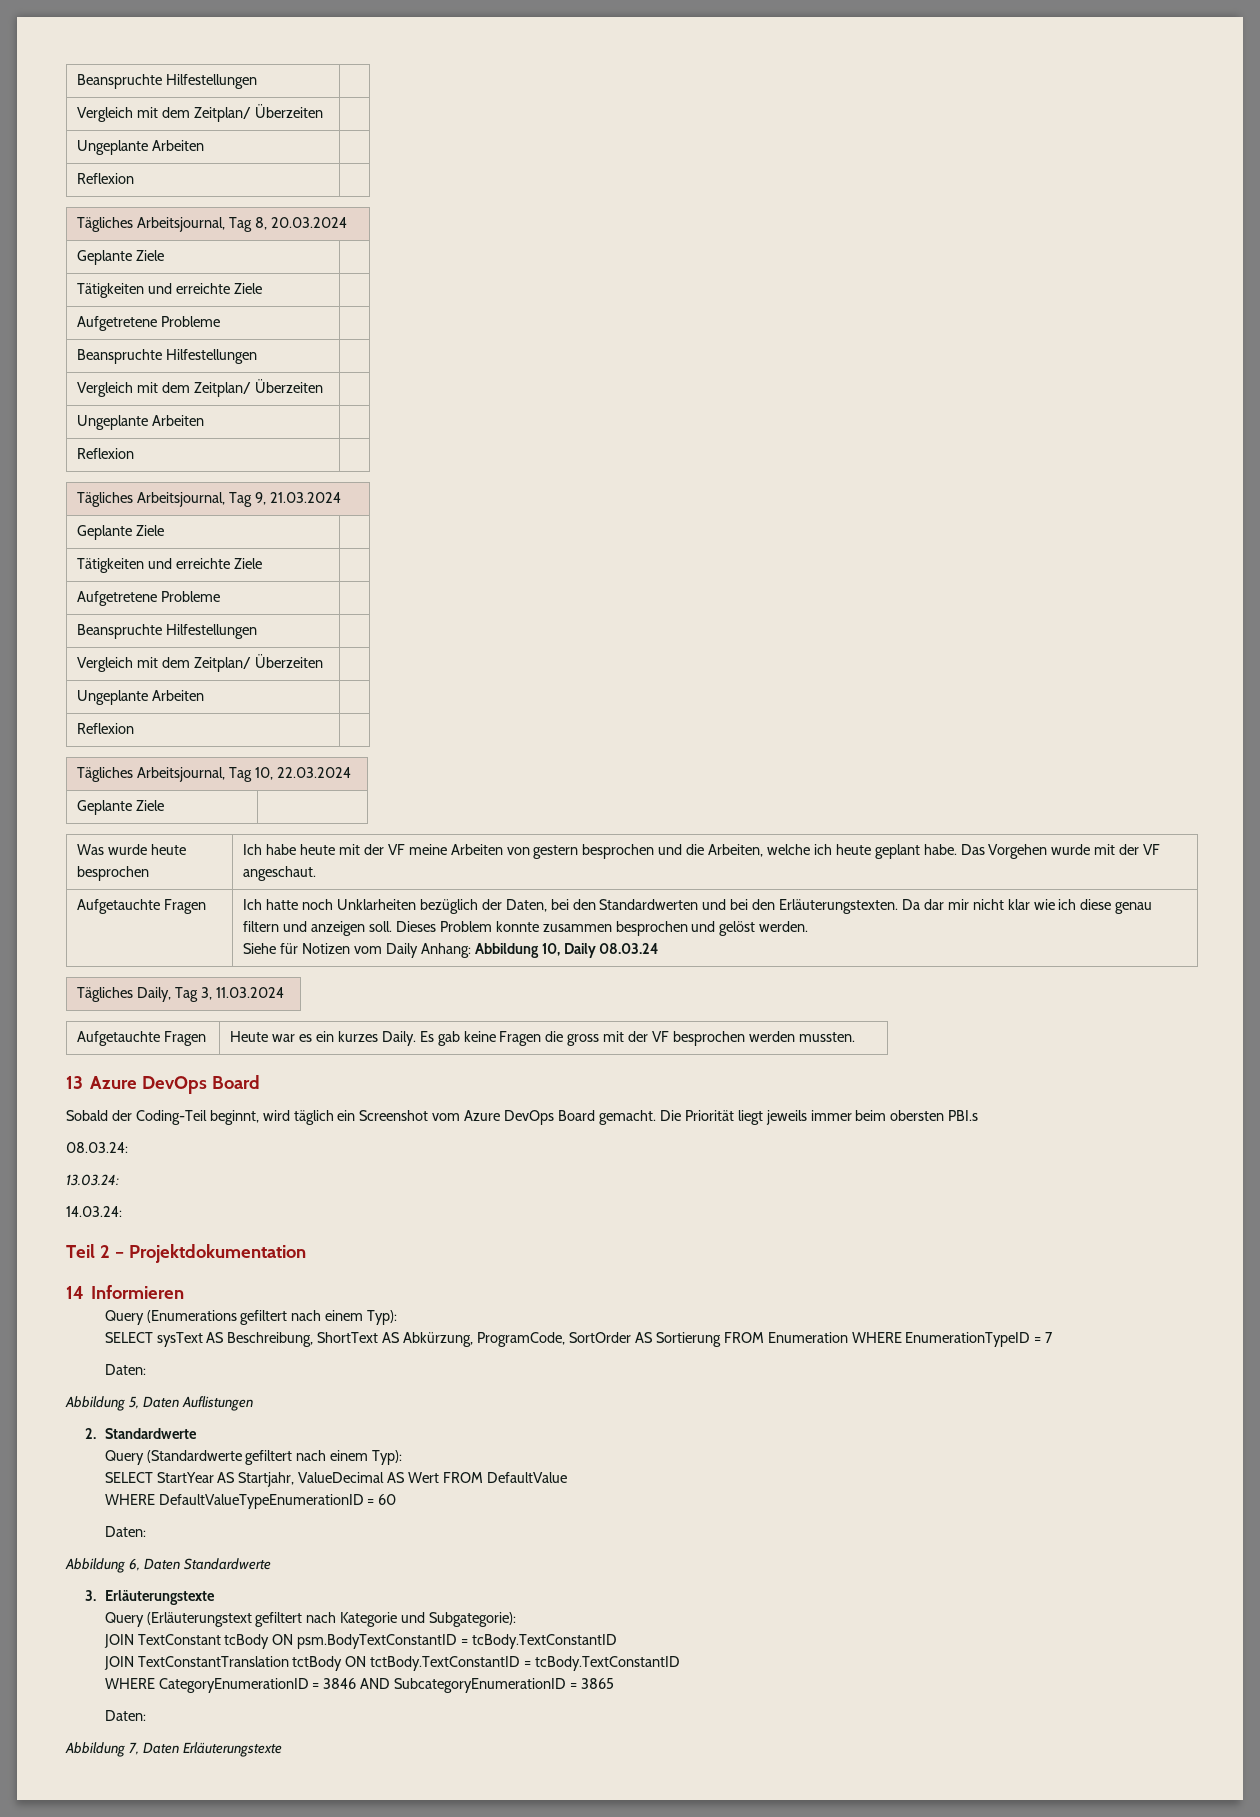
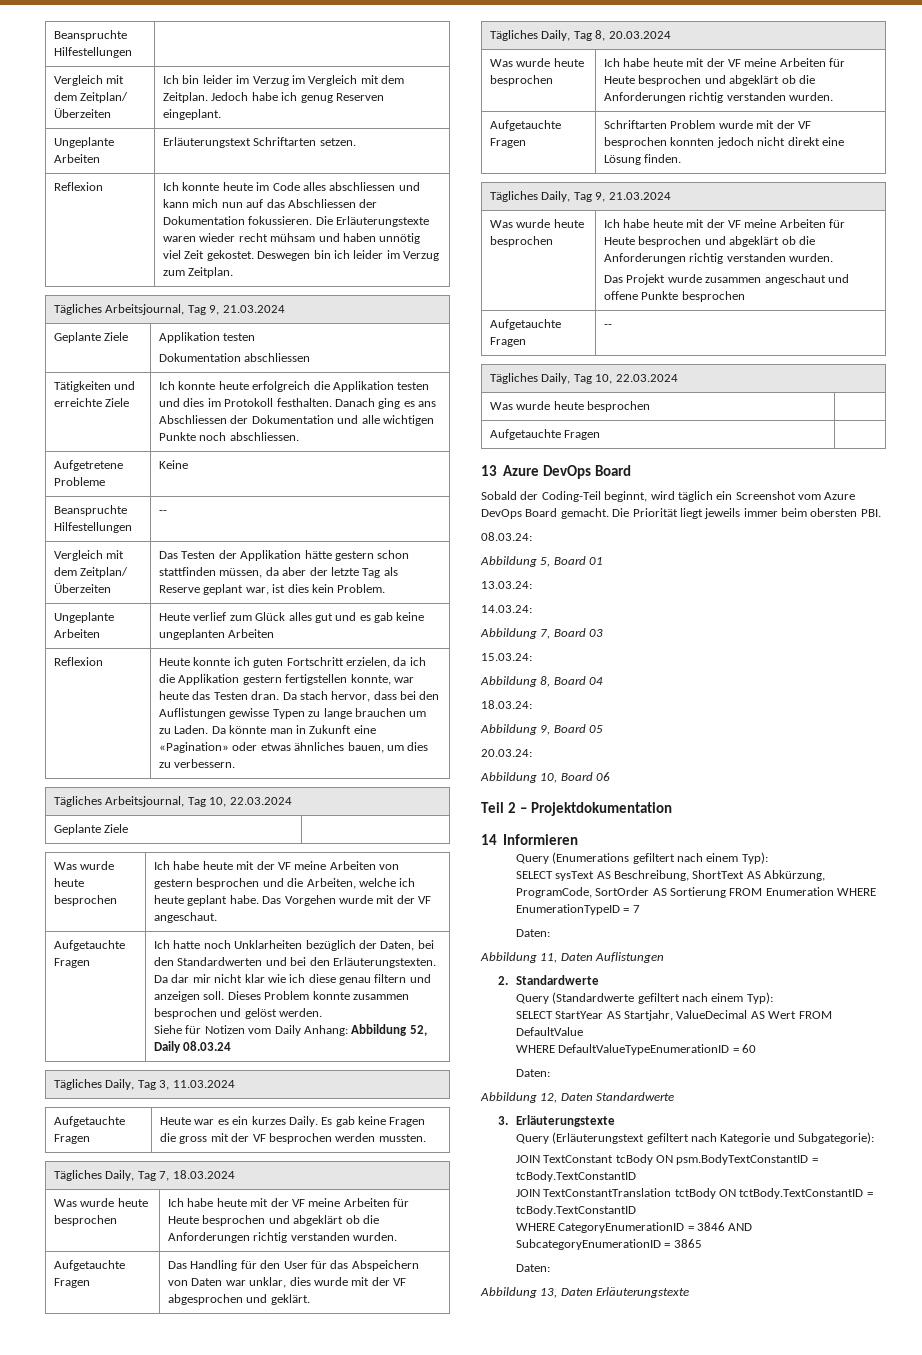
[77,74,258,89] [77,104,323,122] [77,140,205,155] [77,173,135,184] [77,217,347,232] [77,250,165,265] [77,283,262,298] [77,316,221,331] [77,349,258,364] [77,379,323,397] [77,415,205,430] [77,448,135,459] Beanspruchte Hilfestellungen | // Vergleich mit dem Zeitplan/ Überzeiten | // Ungeplante Arbeiten | // Reflexion | // Tägliches Arbeitsjournal, Tag 8, 20.03.2024 // Geplante Ziele | // Tätigkeiten und erreichte Ziele | // Aufgetretene Probleme | // Beanspruchte Hilfestellungen | // Vergleich mit dem Zeitplan/ Überzeiten | // Ungeplante Arbeiten | // Reflexion | -> [54,30,128,41] [54,47,133,58] [54,75,125,86] [54,92,129,103] [54,108,112,118] [163,75,405,86] [163,92,384,103] [163,109,222,120] [54,137,115,148] [54,154,101,163] [163,137,356,148] [54,182,104,191] [163,182,420,191] [163,199,378,208] [163,216,430,227] [163,233,421,244] [163,250,440,261] [163,267,234,278] Beanspruchte Hilfestellungen | // Vergleich mit dem Zeitplan/ Überzeiten | Ich bin leider im Verzug im Vergleich mit dem Zeitplan. Jedoch habe ich genug Reserven eingeplant. // Ungeplante Arbeiten | Erläuterungstext Schriftarten setzen. // Reflexion | Ich konnte heute im Code alles abschliessen und kann mich nun auf das Abschliessen der Dokumentation fokussieren. Die Erläuterungstexte waren wieder recht mühsam und haben unnötig viel Zeit gekostet. Deswegen bin ich leider im Verzug zum Zeitplan.
[77,558,262,573] [77,591,221,606] [77,624,258,639] [77,654,323,672] [77,690,205,705] [77,723,135,734] // Tätigkeiten und erreichte Ziele | // Aufgetretene Probleme | // Beanspruchte Hilfestellungen | // Vergleich mit dem Zeitplan/ Überzeiten | // Ungeplante Arbeiten | // Reflexion | -> [159,332,256,343] [159,353,311,362] [54,381,136,392] [54,398,130,407] [159,381,430,392] [159,398,437,409] [159,415,434,426] [159,432,299,441] [54,460,124,471] [54,477,106,486] [159,460,189,469] [54,505,128,516] [54,522,133,533] [159,510,168,514] [54,550,125,561] [54,567,129,578] [54,583,112,593] [159,550,410,561] [159,567,398,578] [159,584,386,595] [54,612,115,623] [54,629,101,638] [159,612,425,623] [159,629,275,640] [54,657,104,666] [159,657,426,668] [159,674,414,685] [159,691,440,702] [159,708,427,719] [159,725,376,734] [159,742,429,753] [159,759,236,768] Applikation testen // Dokumentation abschliessen // Tätigkeiten und erreichte Ziele | Ich konnte heute erfolgreich die Applikation testen und dies im Protokoll festhalten. Danach ging es ans Abschliessen der Dokumentation und alle wichtigen Punkte noch abschliessen. // Aufgetretene Probleme | Keine // Beanspruchte Hilfestellungen | -- // Vergleich mit dem Zeitplan/ Überzeiten | Das Testen der Applikation hätte gestern schon stattfinden müssen, da aber der letzte Tag als Reserve geplant war, ist dies kein Problem. // Ungeplante Arbeiten | Heute verlief zum Glück alles gut und es gab keine ungeplanten Arbeiten // Reflexion | Heute konnte ich guten Fortschritt erzielen, da ich die Applikation gestern fertigstellen konnte, war heute das Testen dran. Da stach hervor, dass bei den Auflistungen gewisse Typen zu lange brauchen um zu Laden. Da könnte man in Zukunft eine «Pagination» oder etwas ähnliches bauen, um dies zu verbessern.
[541,943,560,956] 10, -> [409,1025,427,1036] 52,
(855, 1037) none -> [54,1170,235,1181] [54,1198,148,1207] [54,1215,118,1226] [168,1198,410,1207] [168,1215,379,1226] [168,1232,398,1243] [54,1260,126,1271] [54,1278,91,1288] [168,1260,419,1271] [168,1277,407,1288] [168,1294,310,1305] [490,30,671,41] [490,58,584,67] [490,75,554,86] [604,58,846,67] [604,75,815,86] [604,92,834,103] [490,120,562,131] [490,138,527,148] [604,120,811,129] [604,137,844,148] [604,154,682,165] [490,191,671,202] [490,219,584,228] [490,236,554,247] [604,219,846,228] [604,236,815,247] [604,253,834,264] [604,274,849,285] [604,291,745,302] [490,319,562,330] [490,337,527,347] [604,324,613,328] [490,373,678,384] [490,401,651,412] [490,429,601,440] // Tägliches Daily, Tag 7, 18.03.2024 // Was wurde heute besprochen | Ich habe heute mit der VF meine Arbeiten für Heute besprochen und abgeklärt ob die Anforderungen richtig verstanden wurden. // Aufgetauchte Fragen | Das Handling für den User für das Abspeichern von Daten war unklar, dies wurde mit der VF abgesprochen und geklärt. // Tägliches Daily, Tag 8, 20.03.2024 // Was wurde heute besprochen | Ich habe heute mit der VF meine Arbeiten für Heute besprochen und abgeklärt ob die Anforderungen richtig verstanden wurden. // Aufgetauchte Fragen | Schriftarten Problem wurde mit der VF besprochen konnten jedoch nicht direkt eine Lösung finden. // Tägliches Daily, Tag 9, 21.03.2024 // Was wurde heute besprochen | Ich habe heute mit der VF meine Arbeiten für Heute besprochen und abgeklärt ob die Anforderungen richtig verstanden wurden. // Das Projekt wurde zusammen angeschaut und offene Punkte besprochen // Aufgetauchte Fragen | -- // Tägliches Daily, Tag 10, 22.03.2024 // Was wurde heute besprochen | // Aufgetauchte Fragen |
[948,1110,979,1121] PBI.s -> [860,509,881,517] PBI.
[66,1174,119,1186] [66,1206,122,1217] 13.03.24: // 14.03.24: -> [480,556,604,567] [481,581,532,589] [481,605,532,613] [480,628,604,639] [481,653,532,661] [480,676,604,687] [481,700,532,709] [480,724,604,735] [481,749,532,757] [480,772,611,783] Abbildung 5, Board 01 // 13.03.24: // 14.03.24: // Abbildung 7, Board 03 // 15.03.24: // Abbildung 8, Board 04 // 18.03.24: // Abbildung 9, Board 05 // 20.03.24: // Abbildung 10, Board 06
[128,1396,139,1409] 5, -> [540,953,558,963] 11,
[128,1558,140,1571] 6, -> [540,1093,558,1103] 12,
[128,1742,139,1755] 7, -> [540,1288,558,1298] 13,

